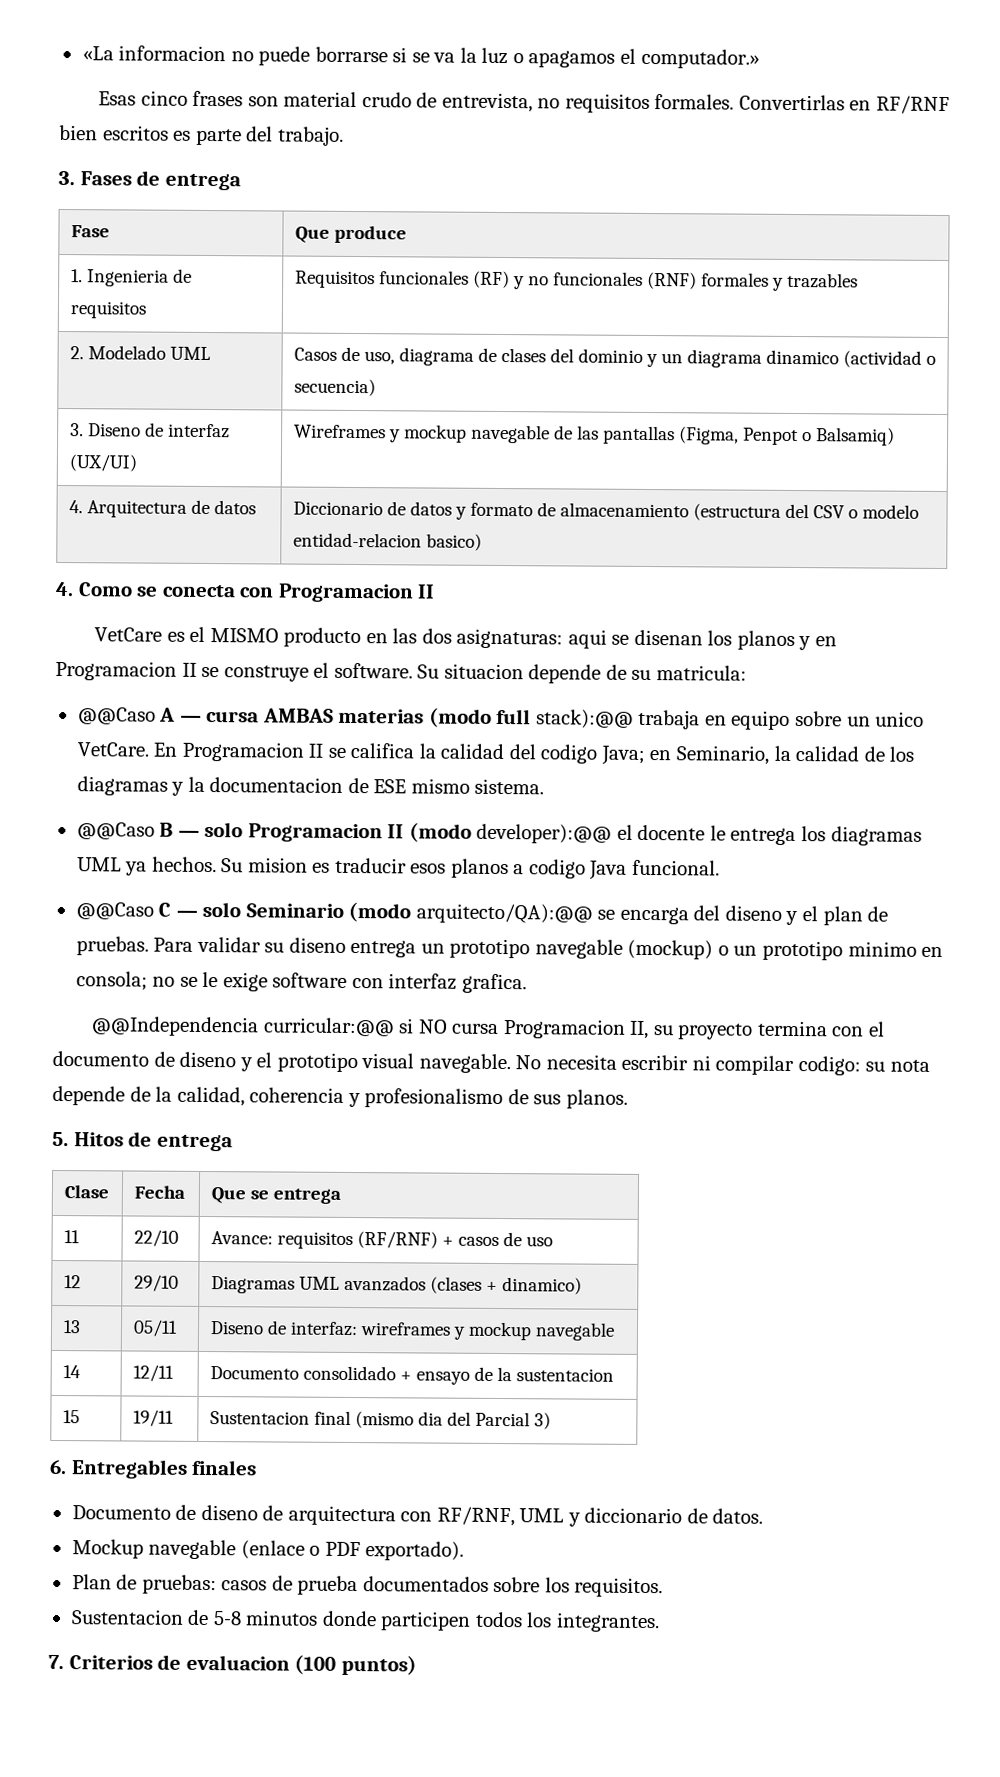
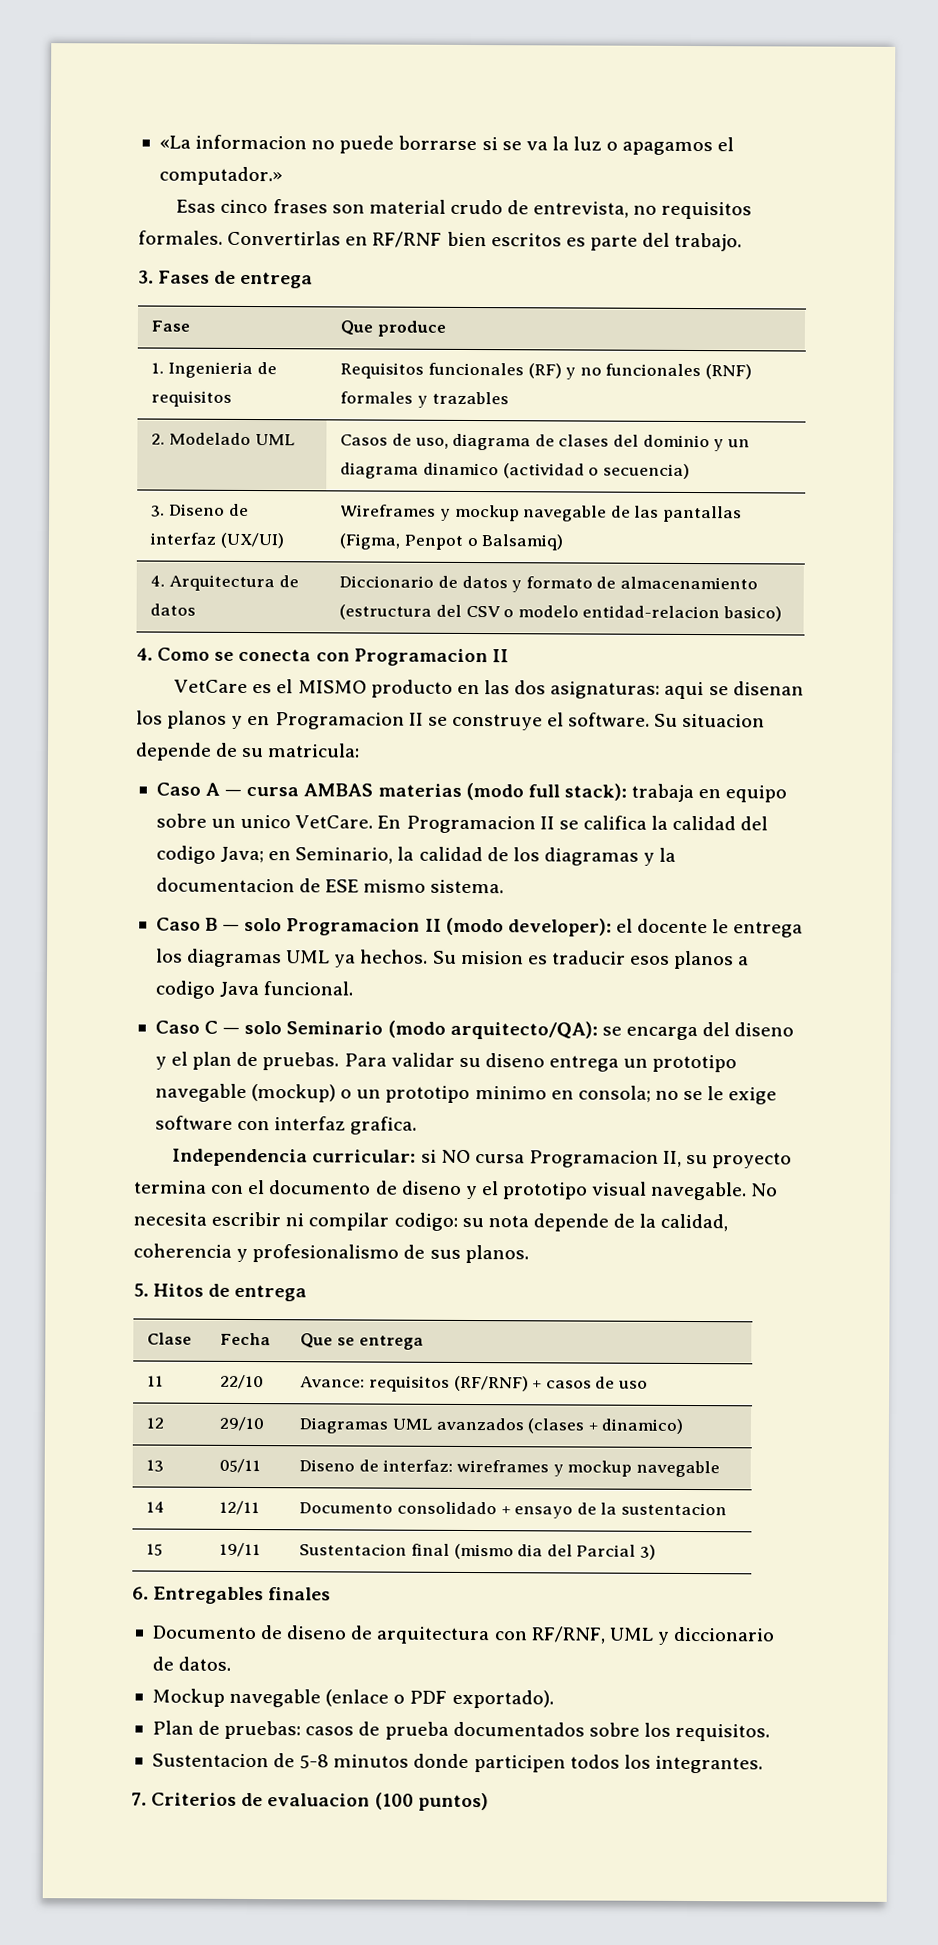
[77,707,156,725] @@Caso -> [155,782,201,796] Caso
[535,709,634,729] stack):@@ -> [563,783,627,801] stack):
[76,822,155,840] @@Caso -> [155,917,201,931] Caso
[476,823,613,844] developer):@@ -> [507,918,612,937] developer):
[75,902,154,920] @@Caso -> [154,1020,200,1034] Caso
[415,903,593,924] arquitecto/QA):@@ -> [449,1020,598,1040] arquitecto/QA):
[90,1016,395,1037] @@Independencia curricular:@@ -> [172,1148,417,1167] Independencia curricular:

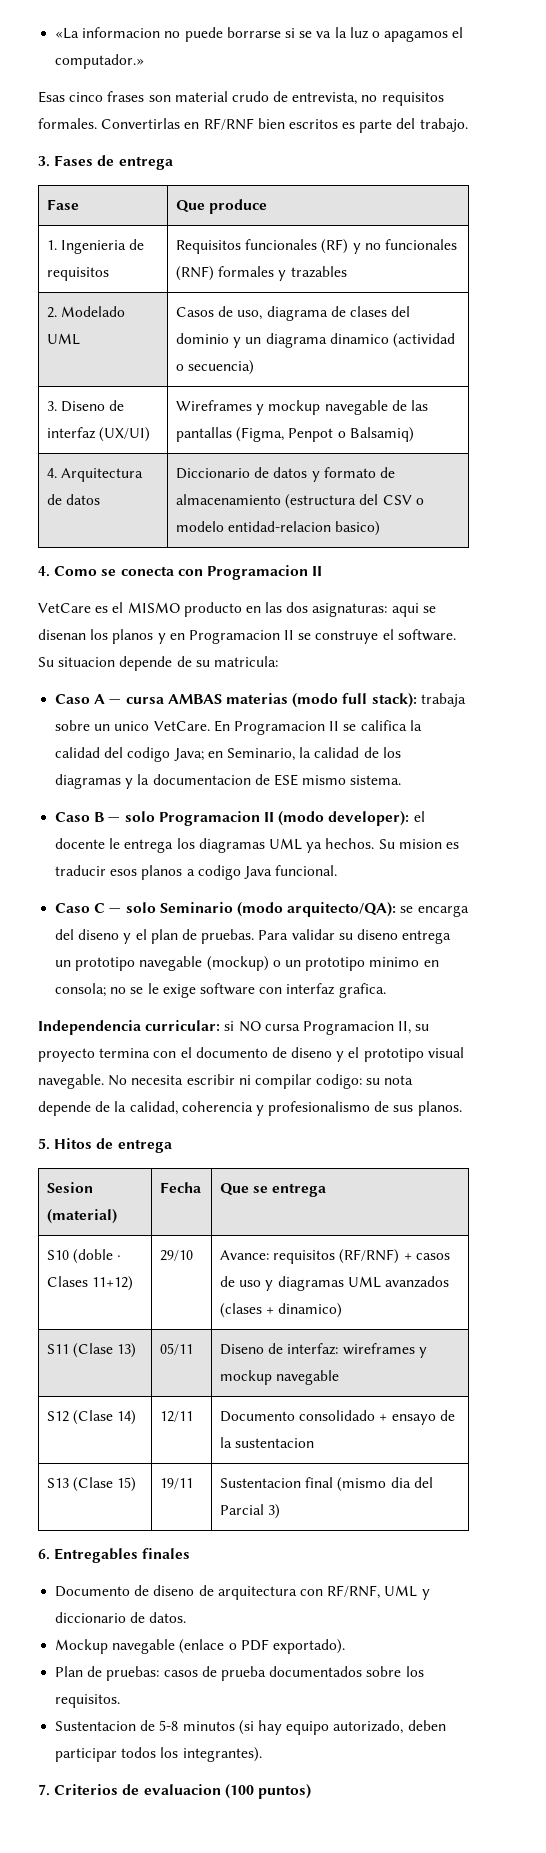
[698,785,788,803] en equipo -> (466, 700) none
[147,1332,193,1345] Clase -> [47,1182,94,1193] [47,1209,118,1224] Sesion (material)
[147,1375,165,1387] [220,1374,265,1390] 11 | 22/10 -> [47,1249,122,1264] [47,1276,134,1291] [160,1250,194,1261] S10 (doble · Clases 11+12) | 29/10
[146,1417,165,1429] [219,1416,265,1432] [299,1417,389,1434] // 12 | 29/10 | Diagramas -> [265,1276,344,1291] y diagramas
[146,1459,165,1472] 13 -> [47,1343,137,1358] S11 (Clase 13)
[146,1501,166,1513] 14 -> [47,1410,137,1425] S12 (Clase 14)
[146,1543,164,1556] 15 -> [47,1477,137,1492] S13 (Clase 15)
[413,1753,566,1773] donde participen -> [238,1720,446,1735] [55,1748,118,1762] (si hay equipo autorizado, deben participar
[654,1755,763,1774] integrantes. -> [182,1747,262,1762] integrantes).

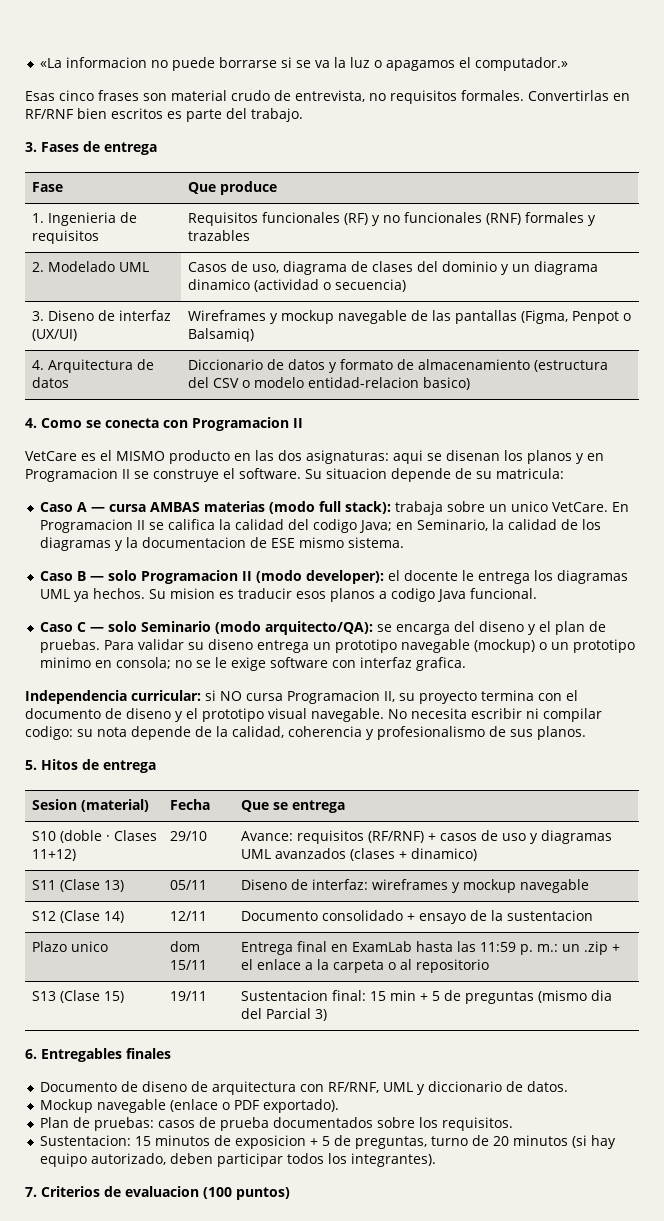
(315, 1443) none -> [31,941,108,952] [169,941,200,952] [169,960,207,970] [240,941,620,955] [240,959,489,973] // Plazo unico | dom 15/11 | Entrega final en ExamLab hasta las 11:59 p. m.: un .zip + el enlace a la carpeta o al repositorio
[305,1477,334,1488] final -> [331,990,534,1004] final: 15 min + 5 de preguntas
[55,1720,179,1731] Sustentacion de 5-8 -> [39,1135,509,1149] Sustentacion: 15 minutos de exposicion + 5 de preguntas, turno de 20

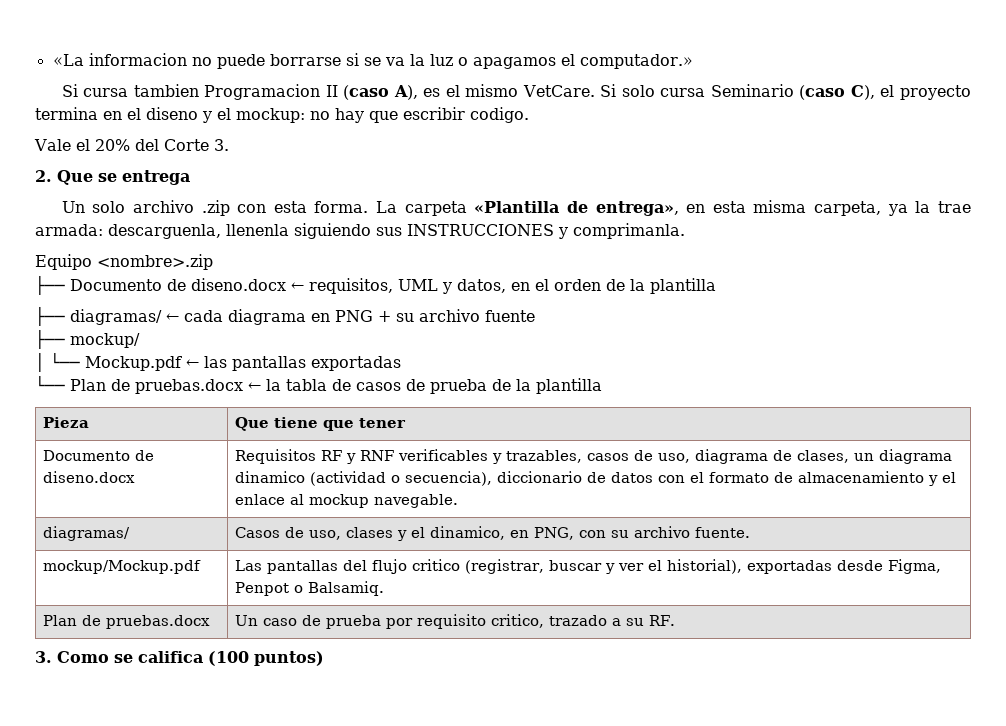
[25,90,630,104] [25,108,303,122] [25,141,157,155] [31,182,63,192] [187,181,277,195] [31,212,137,226] [31,230,99,244] [187,212,596,226] [187,230,250,241] [31,261,149,272] [187,261,509,275] Esas cinco frases son material crudo de entrevista, no requisitos formales. Convertirlas en RF/RNF bien escritos es parte del trabajo. // 3. Fases de entrega // Fase | Que produce // 1. Ingenieria de requisitos | Requisitos funcionales (RF) y no funcionales (RNF) formales y trazables // 2. Modelado UML | Casos de uso, diagrama de clases del dominio y -> [61,84,971,100] [35,107,529,123] [34,139,229,151] [35,170,190,185] [61,200,972,216] [35,223,685,239] [35,254,213,270] [35,275,716,295] [35,306,535,326] [35,329,140,349] [35,352,401,372] [35,375,602,394] [43,417,90,428] [235,417,407,431] [43,450,155,461] [43,471,136,483] [235,449,850,464] Si cursa tambien Programacion II (caso A), es el mismo VetCare. Si solo cursa Seminario (caso C), el proyecto termina en el diseno y el mockup: no hay que escribir codigo. // Vale el 20% del Corte 3. // 2. Que se entrega // Un solo archivo .zip con esta forma. La carpeta «Plantilla de entrega», en esta misma carpeta, ya la trae armada: descarguenla, llenenla siguiendo sus INSTRUCCIONES y comprimanla. // Equipo <nombre>.zip // ├── Documento de diseno.docx ← requisitos, UML y datos, en el orden de la plantilla // ├── diagramas/ ← cada diagrama en PNG + su archivo fuente // ├── mockup/ // │ └── Mockup.pdf ← las pantallas exportadas // └── Plan de pruebas.docx ← la tabla de casos de prueba de la plantilla // Pieza | Que tiene que tener // Documento de diseno.docx | Requisitos RF y RNF verificables y trazables, casos de uso, diagrama de clases,
[334,279,406,292] [31,310,171,321] [31,329,77,341] [187,310,631,324] [187,328,254,342] [31,359,154,373] [31,377,69,388] [187,359,608,373] [187,377,470,390] [25,417,303,431] [25,450,604,464] [25,468,564,482] [39,501,629,515] [39,519,601,533] [39,537,404,551] [39,570,628,584] [39,588,537,602] [39,621,606,635] [39,639,635,653] [39,657,466,671] [25,690,578,704] [25,708,602,722] [25,726,586,740] [25,759,156,773] [31,799,149,812] [169,799,210,810] [240,800,345,813] [31,830,157,843] [31,849,76,861] [169,831,207,841] [240,830,612,844] [240,848,477,861] [31,879,124,892] [169,880,207,890] [240,879,589,893] [31,910,124,923] [169,911,207,921] [240,910,593,924] [31,941,108,952] [169,941,200,952] [169,960,207,970] [240,941,620,955] [240,959,489,973] [31,990,124,1003] [169,991,207,1001] [240,990,612,1004] [240,1008,327,1021] [25,1048,171,1062] [39,1081,568,1095] [39,1099,339,1113] [39,1117,513,1131] [39,1135,616,1149] [39,1153,436,1167] [25,1186,199,1197] secuencia) // 3. Diseno de interfaz (UX/UI) | Wireframes y mockup navegable de las pantallas (Figma, Penpot o Balsamiq) // 4. Arquitectura de datos | Diccionario de datos y formato de almacenamiento (estructura del CSV o modelo entidad-relacion basico) // 4. Como se conecta con Programacion II // VetCare es el MISMO producto en las dos asignaturas: aqui se disenan los planos y en Programacion II se construye el software. Su situacion depende de su matricula: // Caso A — cursa AMBAS materias (modo full stack): trabaja sobre un unico VetCare. En Programacion II se califica la calidad del codigo Java; en Seminario, la calidad de los diagramas y la documentacion de ESE mismo sistema. // Caso B — solo Programacion II (modo developer): el docente le entrega los diagramas UML ya hechos. Su mision es traducir esos planos a codigo Java funcional. // Caso C — solo Seminario (modo arquitecto/QA): se encarga del diseno y el plan de pruebas. Para validar su diseno entrega un prototipo navegable (mockup) o un prototipo minimo en consola; no se le exige software con interfaz grafica. // Independencia curricular: si NO cursa Programacion II, su proyecto termina con el documento de diseno y el prototipo visual navegable. No necesita escribir ni compilar codigo: su nota depende de la calidad, coherencia y profesionalismo de sus planos. // 5. Hitos de entrega // Sesion (material) | Fecha | Que se entrega // S10 (doble · Clases 11+12) | 29/10 | Avance: requisitos (RF/RNF) + casos de uso y diagramas UML avanzados (clases + dinamico) // S11 (Clase 13) | 05/11 | Diseno de interfaz: wireframes y mockup navegable // S12 (Clase 14) | 12/11 | Documento consolidado + ensayo de la sustentacion // Plazo unico | dom 15/11 | Entrega final en ExamLab hasta las 11:59 p. m.: un .zip + el enlace a la carpeta o al repositorio // S13 (Clase 15) | 19/11 | Sustentacion final: 15 min + 5 de preguntas (mismo dia del Parcial 3) // 6. Entregables finales // Documento de diseno de arquitectura con RF/RNF, UML y diccionario de datos. // Mockup navegable (enlace o PDF exportado). // Plan de pruebas: casos de prueba documentados sobre los requisitos. // Sustentacion: 15 minutos de exposicion + 5 de preguntas, turno de 20 minutos (si hay equipo autorizado, deben participar todos los integrantes). // 7. Criterios de evaluacion -> [405,471,957,486] [235,494,459,508] [43,526,131,541] [235,526,751,541] [43,560,202,574] [235,559,942,574] [235,581,385,596] [43,615,211,629] [235,614,676,629] [35,651,203,663] secuencia), diccionario de datos con el formato de almacenamiento y el enlace al mockup navegable. // diagramas/ | Casos de uso, clases y el dinamico, en PNG, con su archivo fuente. // mockup/Mockup.pdf | Las pantallas del flujo critico (registrar, buscar y ver el historial), exportadas desde Figma, Penpot o Balsamiq. // Plan de pruebas.docx | Un caso de prueba por requisito critico, trazado a su RF. // 3. Como se califica

